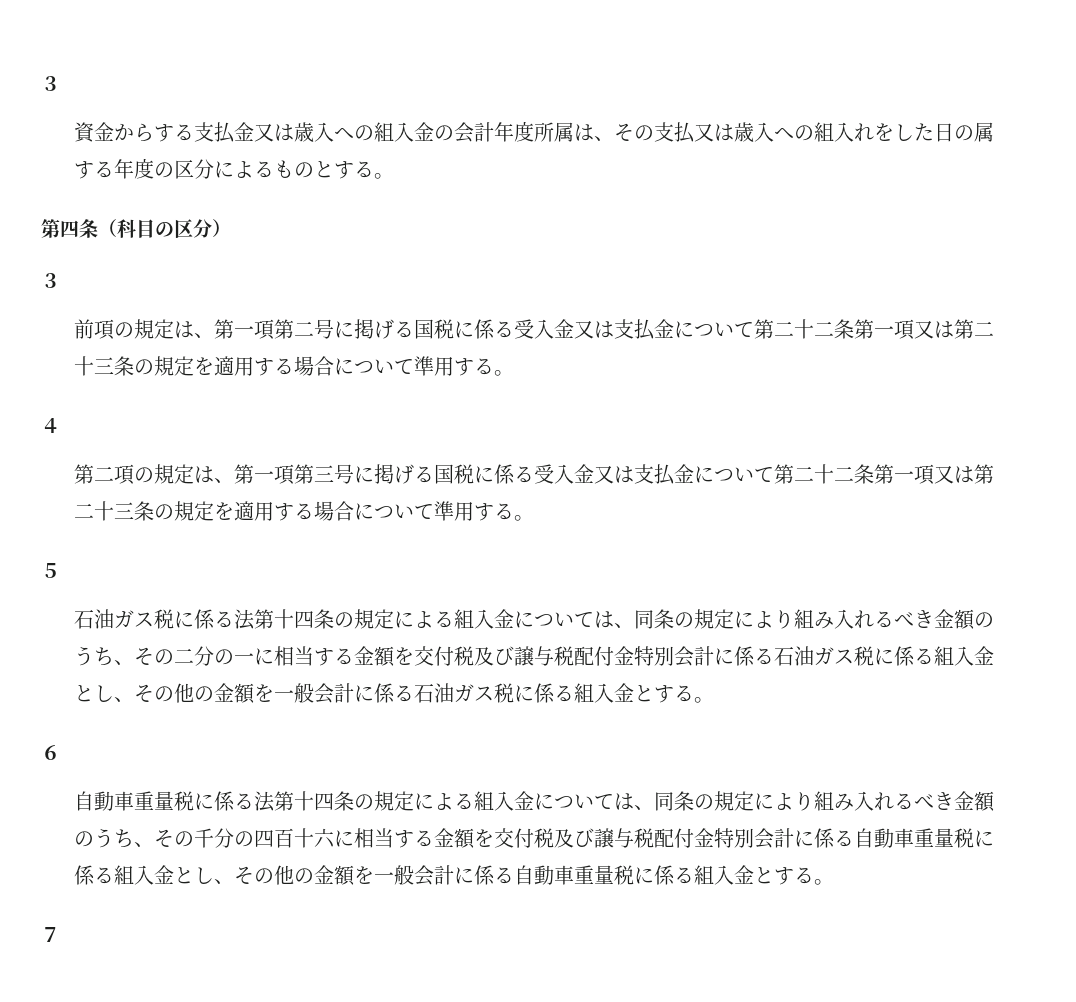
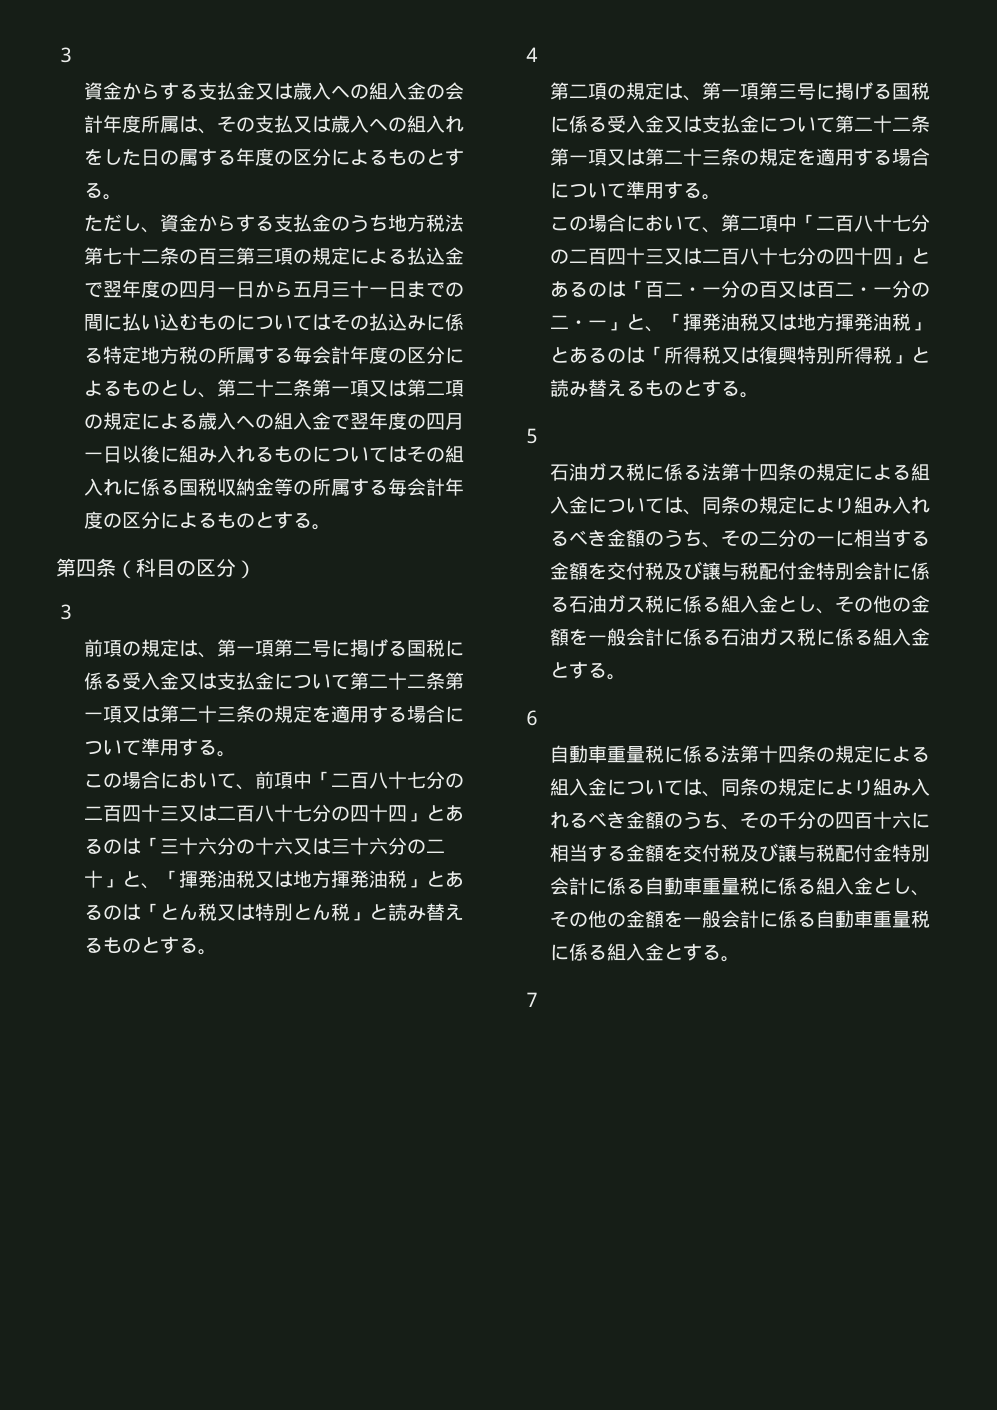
(395, 176) none -> [83,214,464,233] [83,247,464,265] [83,280,464,298] [83,313,464,331] [83,346,464,364] [83,379,464,398] [83,412,464,430] [83,445,464,463] [83,478,464,496] [83,511,331,530] // ただし、資金からする支払金のうち地方税法第七十二条の百三第三項の規定による払込金で翌年度の四月一日から五月三十一日までの間に払い込むものについてはその払込みに係る特定地方税の所属する毎会計年度の区分によるものとし、第二十二条第一項又は第二項の規定による歳入への組入金で翌年度の四月一日以後に組み入れるものについてはその組入れに係る国税収納金等の所属する毎会計年度の区分によるものとする。
(515, 373) none -> [83,771,464,790] [83,804,464,822] [83,837,445,855] [83,870,464,889] [83,903,464,921] [83,936,217,955] // この場合において、前項中「二百八十七分の二百四十三又は二百八十七分の四十四」とあるのは「三十六分の十六又は三十六分の二十」と、「揮発油税又は地方揮発油税」とあるのは「とん税又は特別とん税」と読み替えるものとする。
(535, 518) none -> [549,214,930,233] [549,247,930,265] [549,280,930,298] [549,313,930,332] [549,346,930,364] [549,379,759,398] // この場合において、第二項中「二百八十七分の二百四十三又は二百八十七分の四十四」とあるのは「百二・一分の百又は百二・一分の二・一」と、「揮発油税又は地方揮発油税」とあるのは「所得税又は復興特別所得税」と読み替えるものとする。

